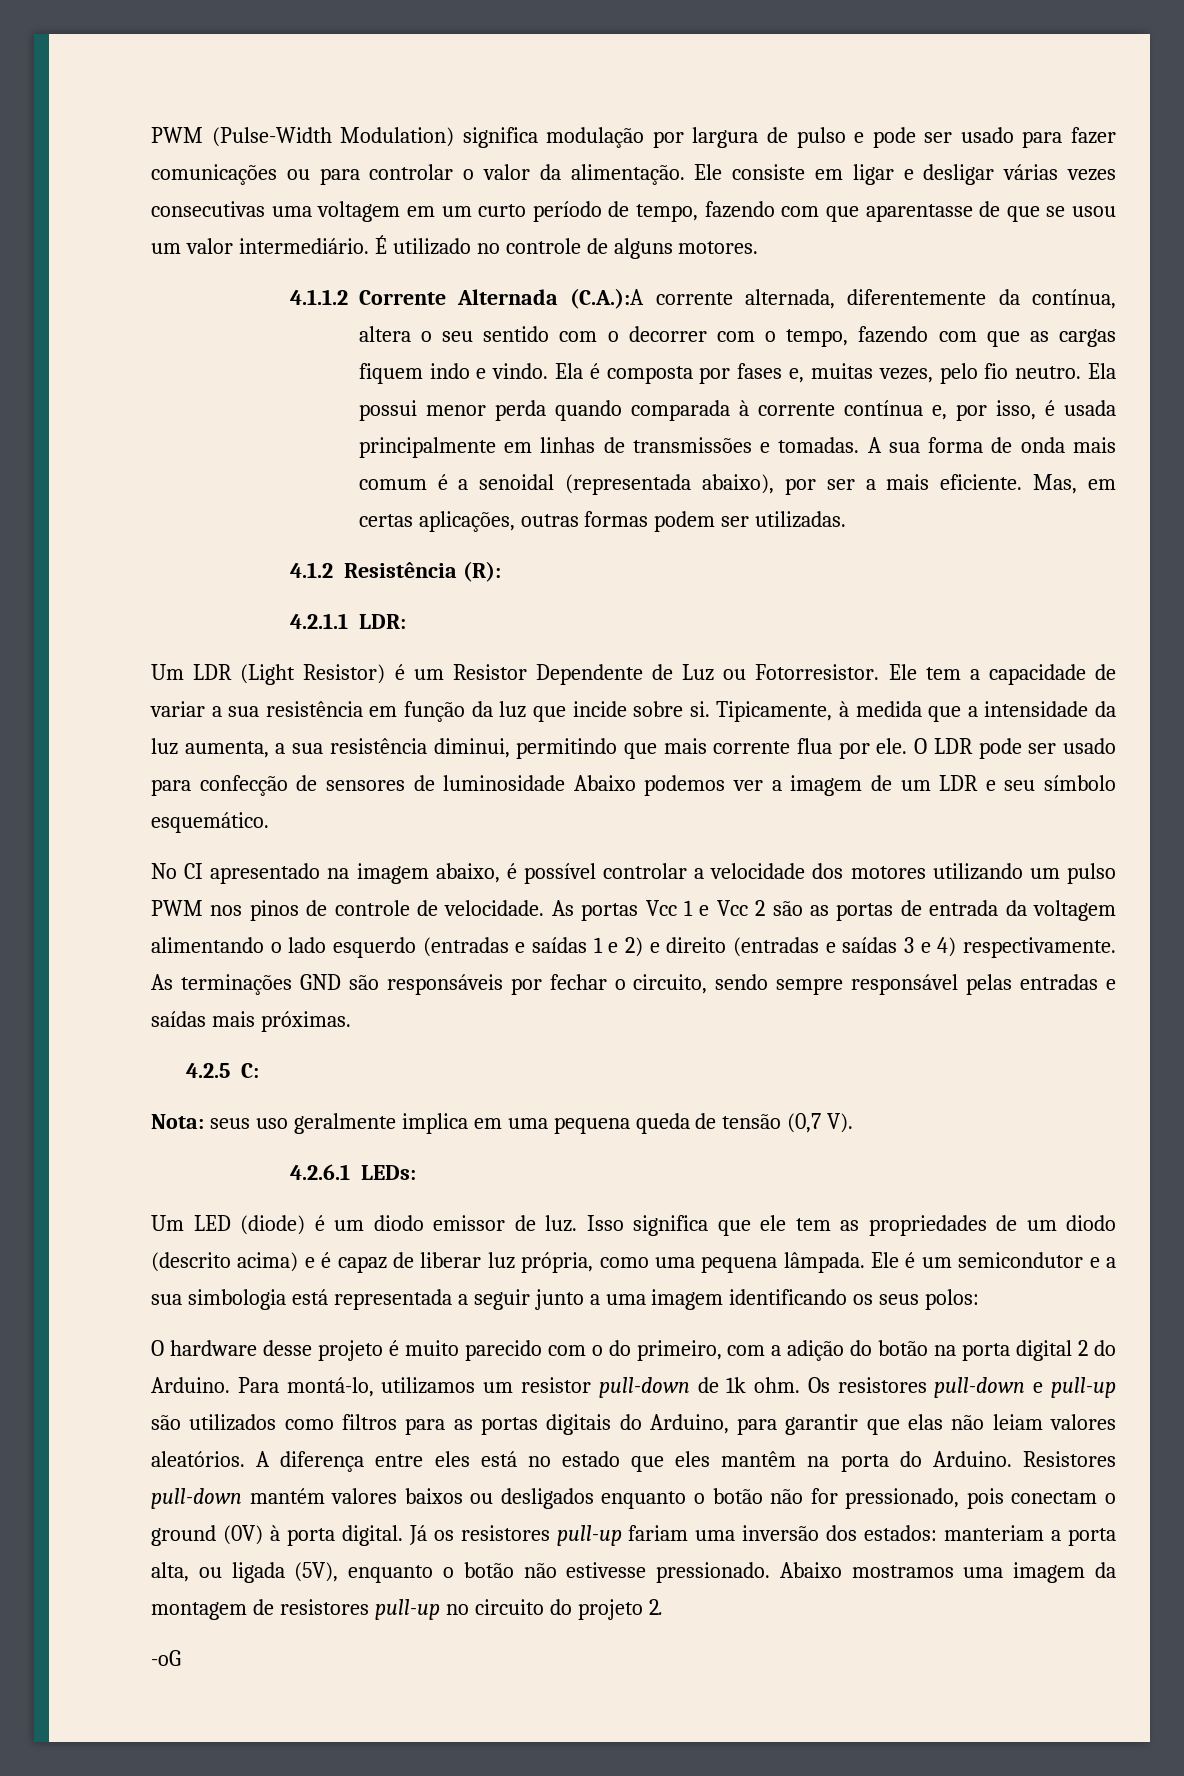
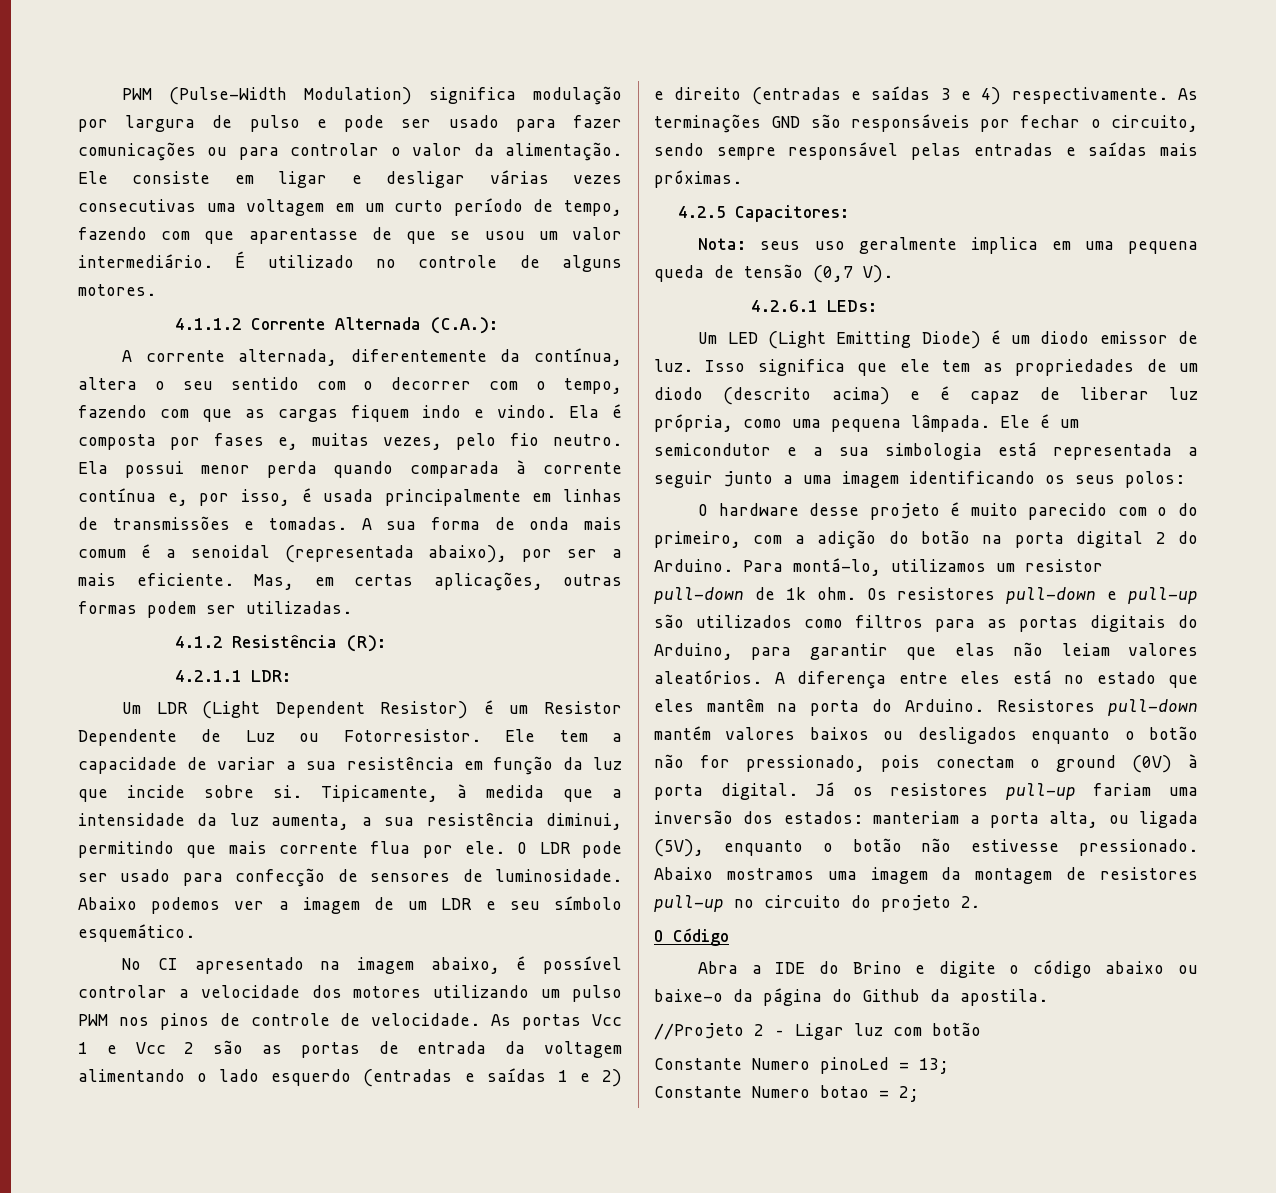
[570,288,645,309] (C.A.):A -> [430,317,498,334] [122,350,133,362] (C.A.): // A
(296, 674) none -> [275,701,365,718] Dependent
[443,775,566,791] luminosidade -> [495,869,622,882] luminosidade.
[240,1063,259,1078] C: -> [735,205,850,222] Capacitores:
[240,1215,305,1235] (diode) -> [767,331,981,349] (Light Emitting Diode)
[151,1650,181,1666] -oG -> [654,928,729,946] [698,960,1198,978] [654,988,1048,1006] [654,1022,981,1040] [654,1057,949,1074] [654,1085,919,1102] O Código // Abra a IDE do Brino e digite o código abaixo ou baixe-o da página do Github da apostila. // //Projeto 2 – Ligar luz com botão // Constante Numero pinoLed = 13; // Constante Numero botao = 2;

